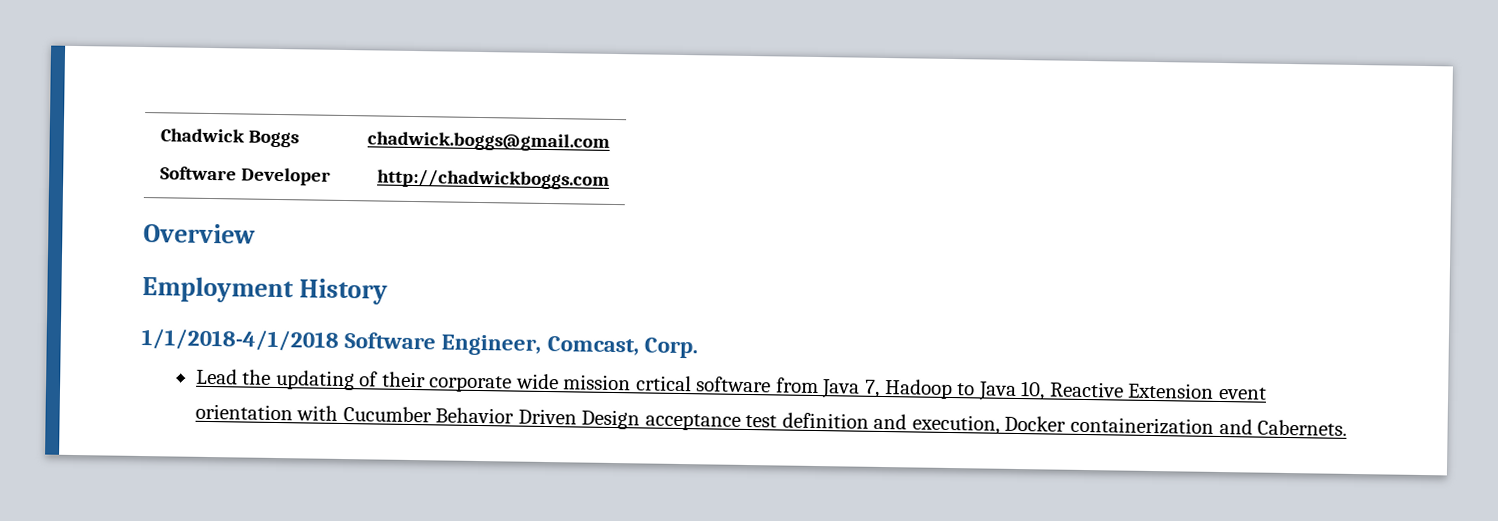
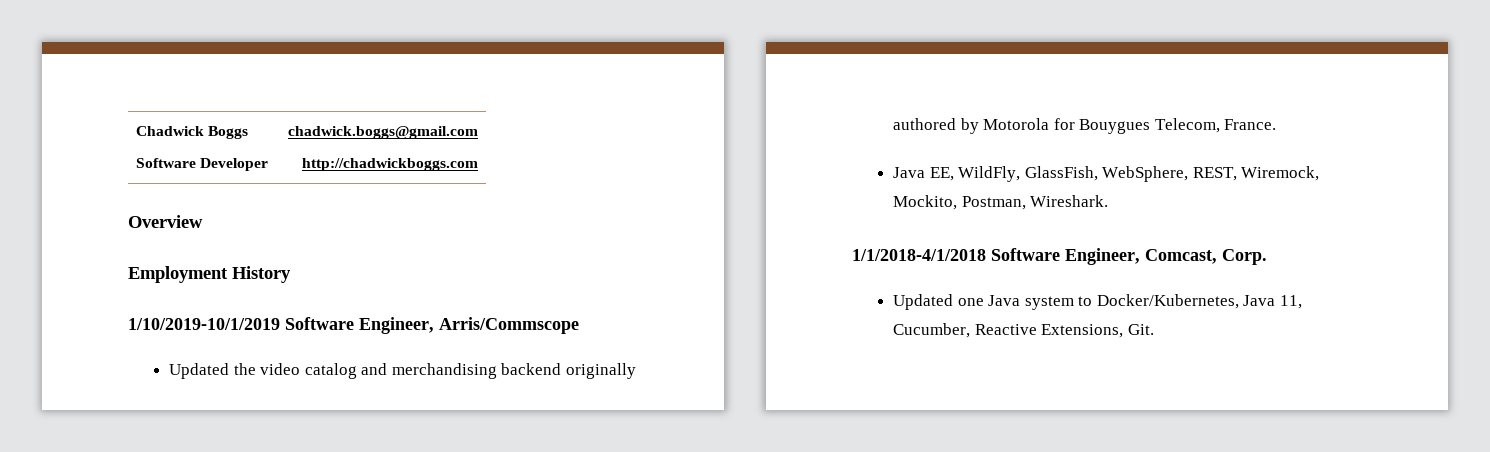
(388, 291) none -> [128,317,579,334] [168,363,637,379] [892,118,1277,134] [892,166,1320,182] [892,195,1109,210] // 1/10/2019-10/1/2019 Software Engineer, Arris/Commscope // Updated the video catalog and merchandising backend originally authored by Motorola for Bouygues Telecom, France. // Java EE, WildFly, GlassFish, WebSphere, REST, Wiremock, Mockito, Postman, Wireshark.
[195,368,1267,401] [194,403,1348,436] Lead the updating of their corporate wide mission crtical software from Java 7, Hadoop to Java 10, Reactive Extension event orientation with Cucumber Behavior Driven Design acceptance test definition and execution, Docker containerization and Cabernets. -> [892,294,1303,310] [892,323,1154,338] Updated one Java system to Docker/Kubernetes, Java 11, Cucumber, Reactive Extensions, Git.

